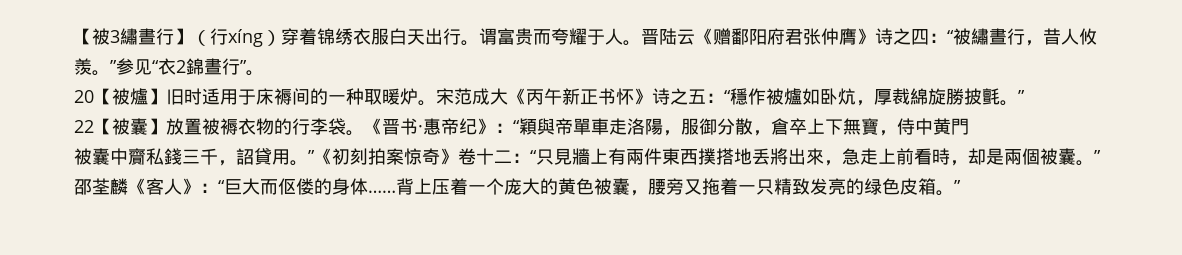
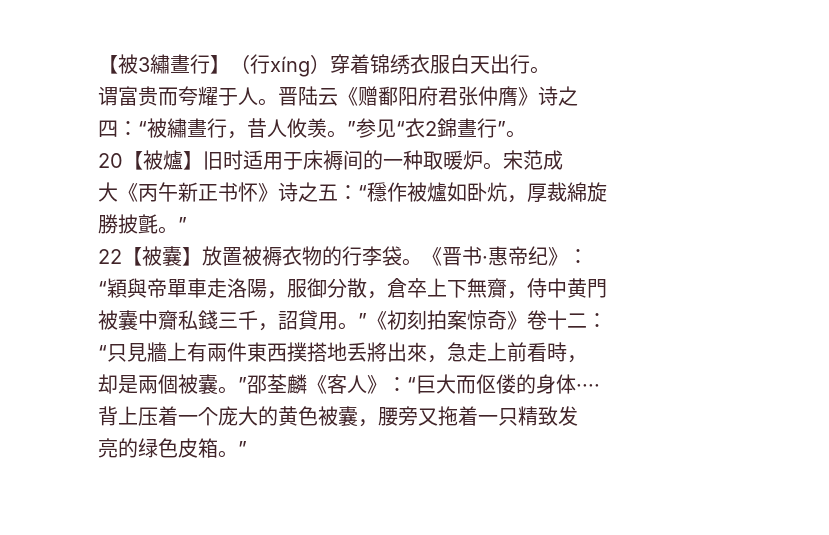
(479, 43) none -> (550, 70) //
(911, 36) none -> (578, 96) //
[74,58,92,75] 羨 -> [307,118,327,138] 羡
(490, 96) none -> (563, 160) //
(946, 96) none -> (607, 192) //
(513, 128) none -> (588, 256) //
[861,118,879,135] 寶 -> [487,278,507,298] 齎
(530, 158) none -> (607, 320) //
(968, 163) none -> (587, 359) //
[368,190,396,193] …… -> [576,384,600,392] ···· //
(828, 186) none -> (578, 416) //

